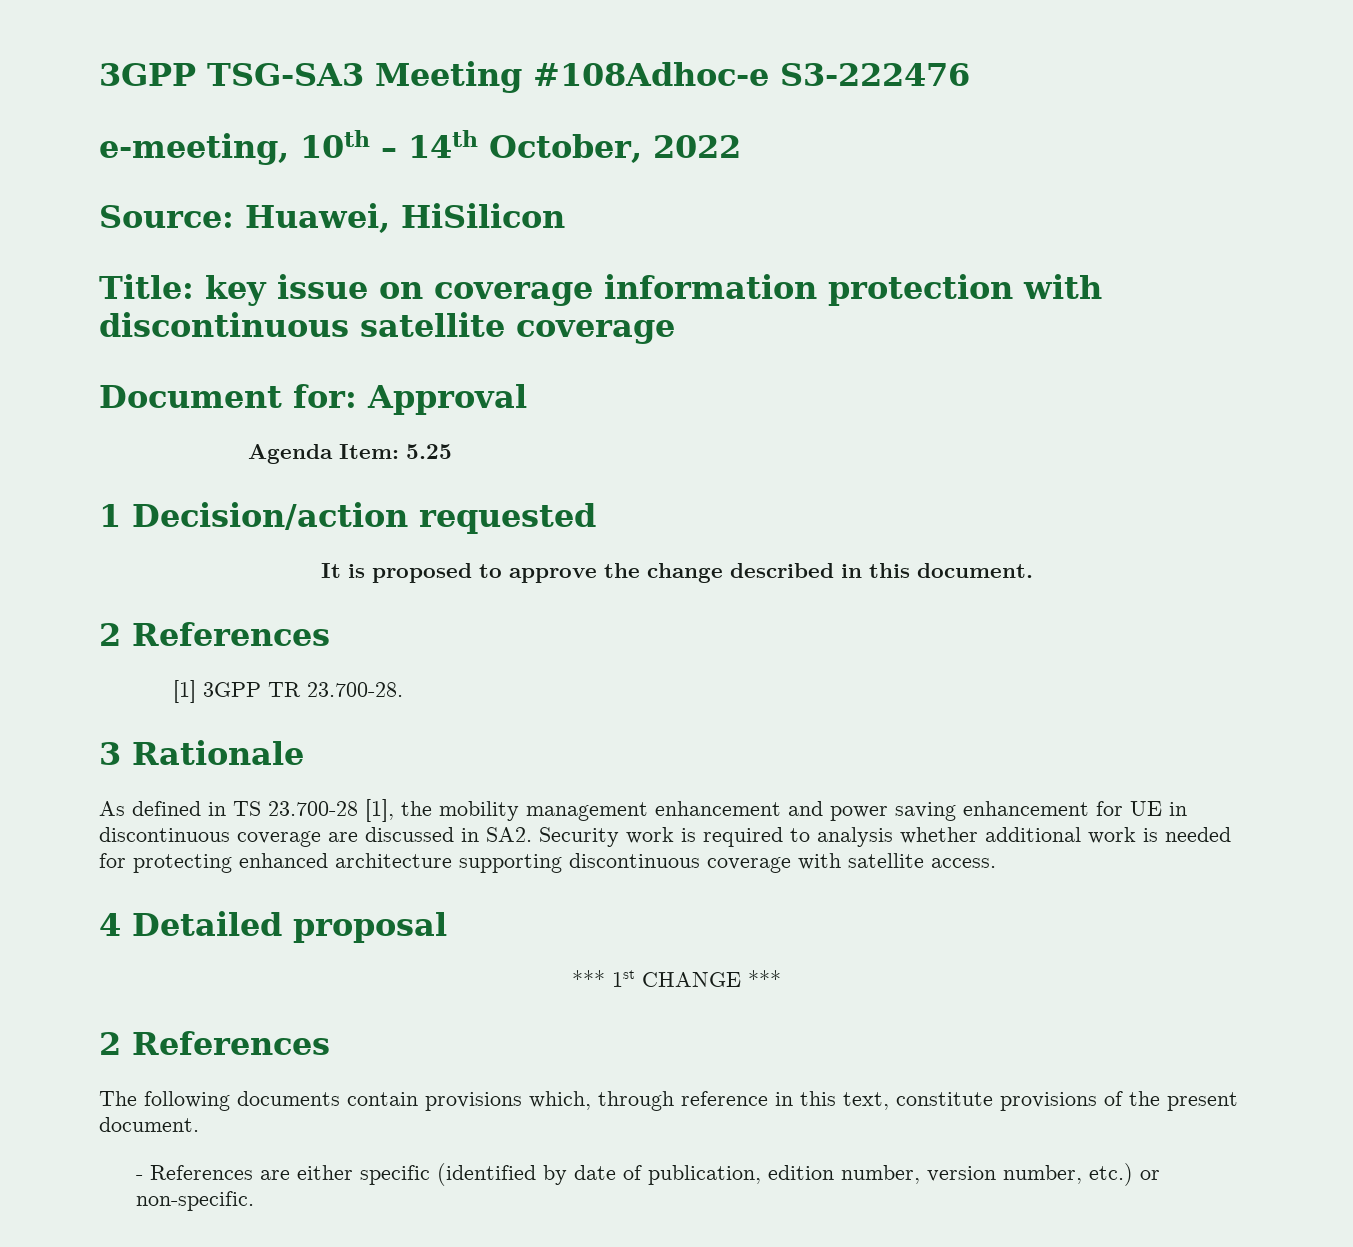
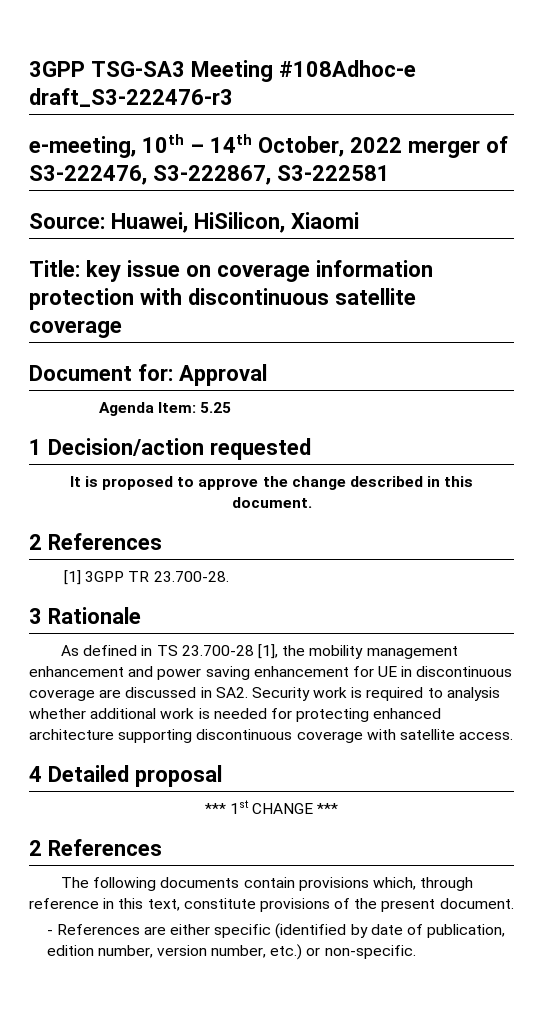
[780,63,971,86] S3-222476 -> [29,88,233,107] draft_S3-222476-r3
(741, 146) none -> [407,136,508,158] [29,165,390,185] merger of S3-222476, S3-222867, S3-222581
[401,203,565,228] HiSilicon -> [193,212,359,233] HiSilicon, Xiaomi

